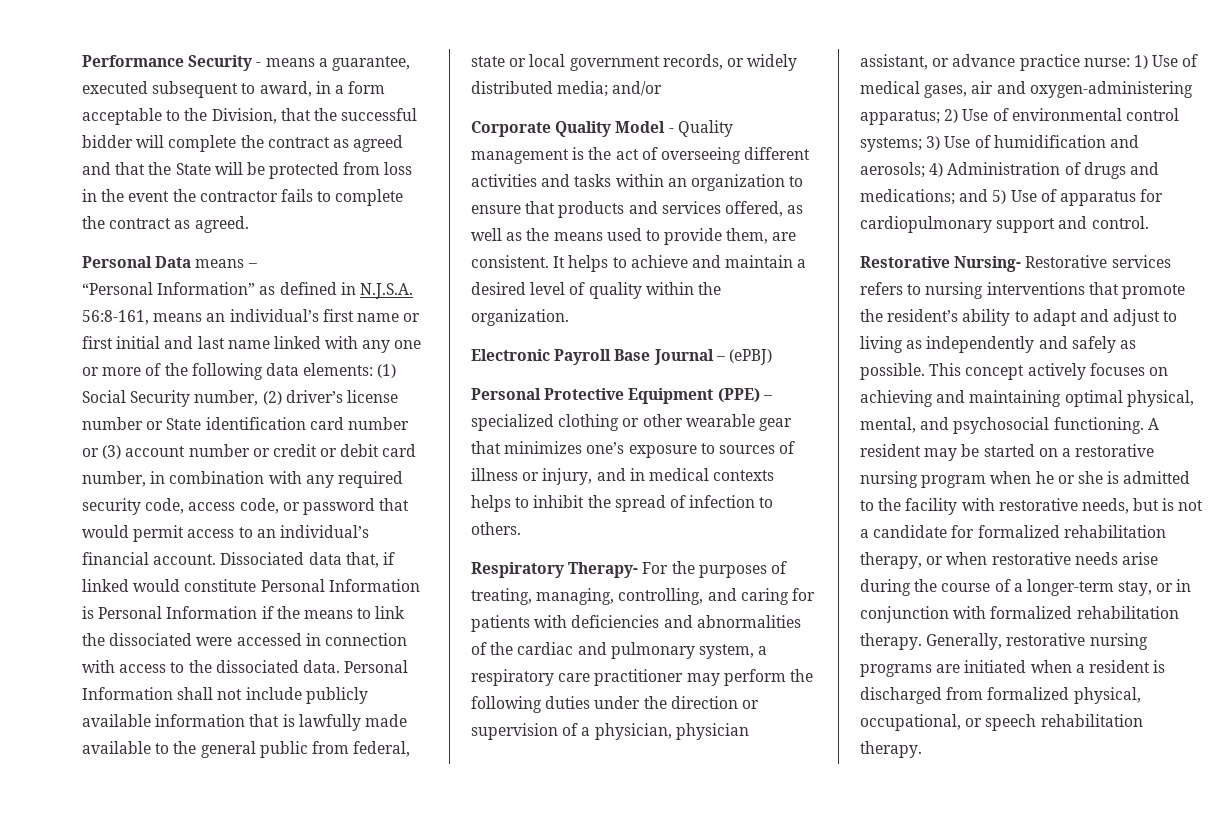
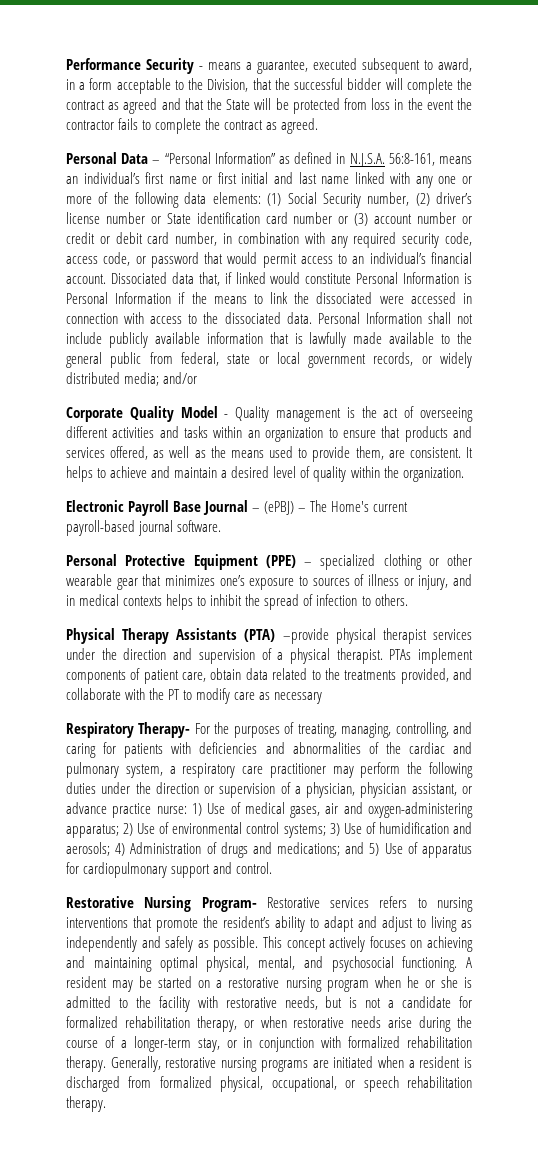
[195,259,257,268] means – // -> [152,160,161,164] –
(772, 357) none -> [298,500,409,512] [66,520,222,536] – The Home's current payroll-based journal software.
(521, 528) none -> [66,628,473,644] [66,648,474,664] [66,668,473,684] [66,688,323,704] // Physical Therapy Assistants (PTA) –provide physical therapist services under the direction and supervision of a physical therapist. PTAs implement components of patient care, obtain data related to the treatments provided, and collaborate with the PT to modify care as necessary
[954,256,1022,272] Nursing- -> [144,896,257,912] Nursing Program-

